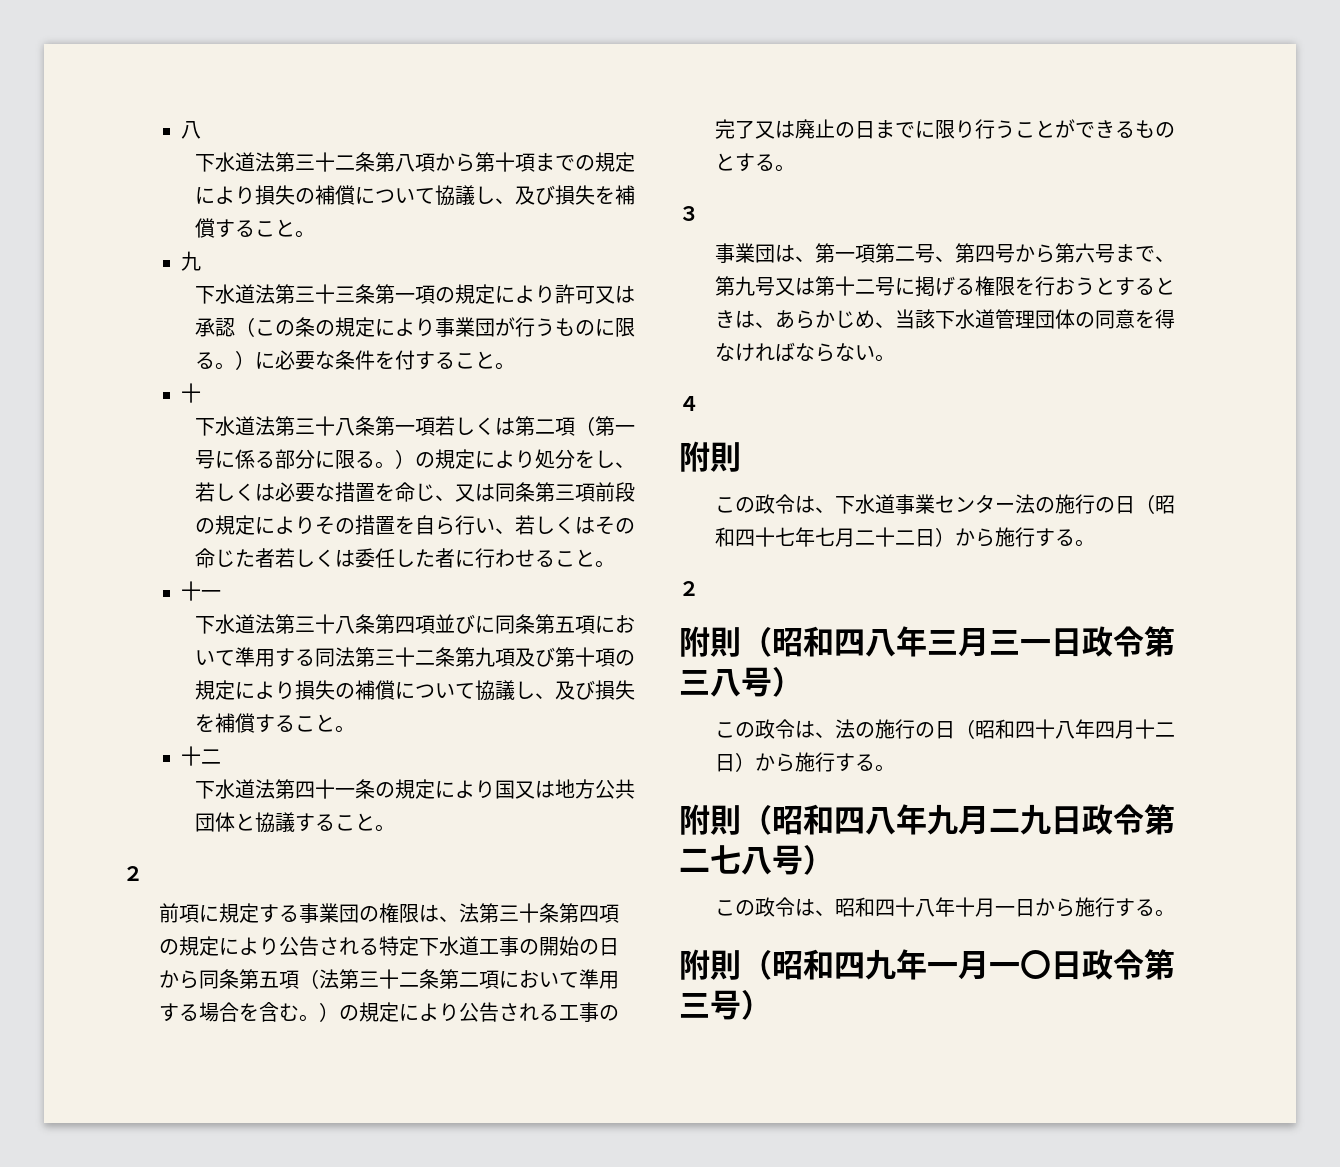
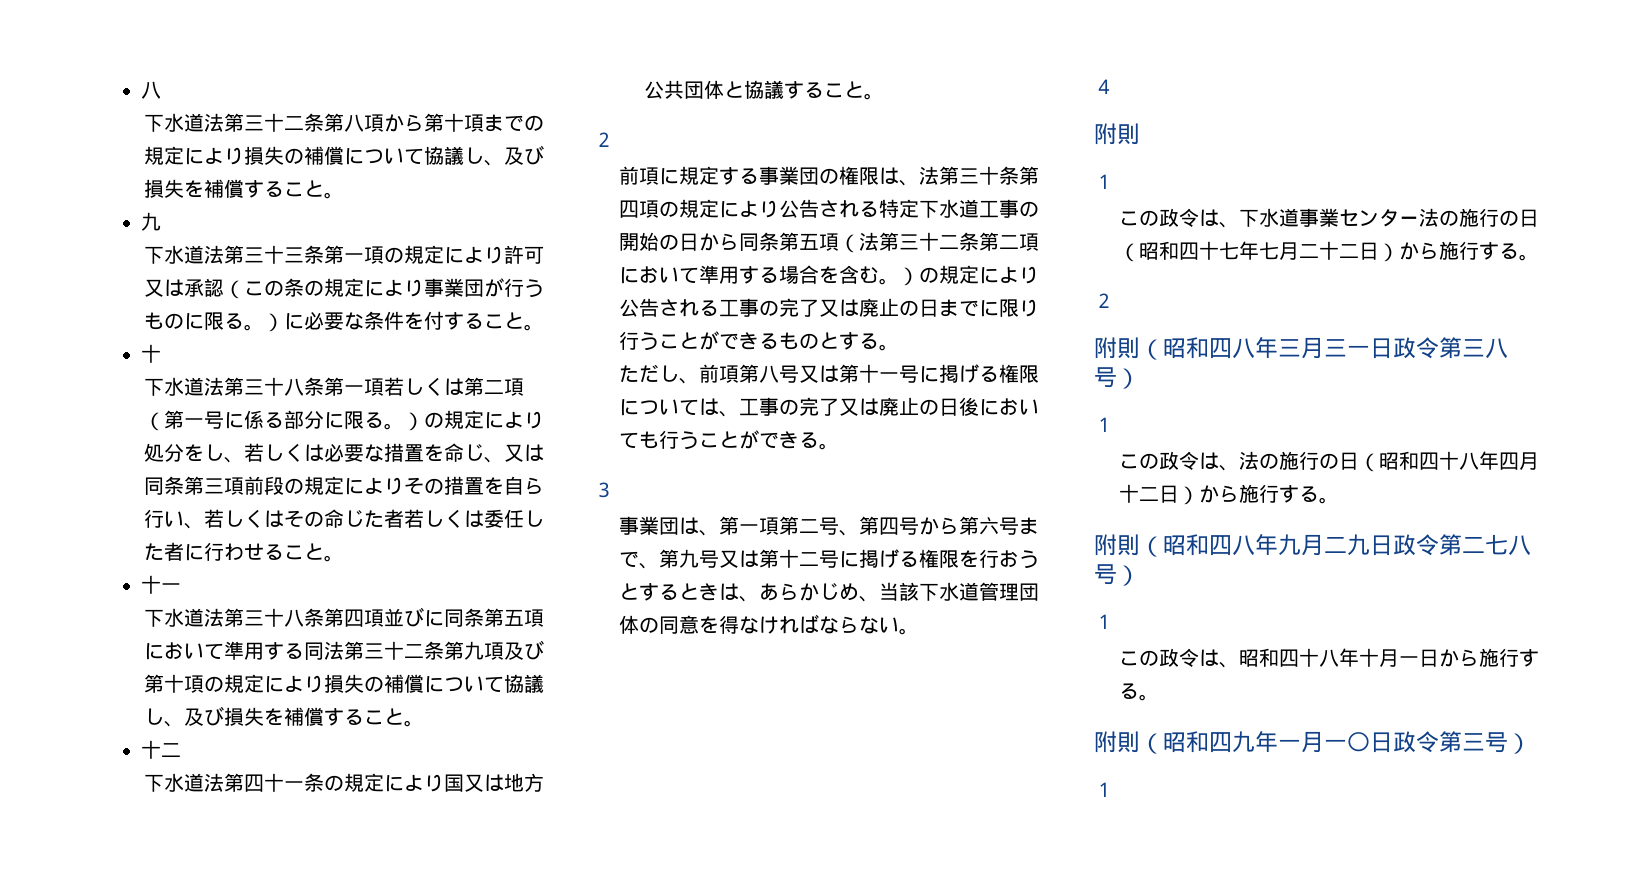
(795, 168) none -> [619,364,1040,384] [619,397,1040,417] [619,430,840,450] // ただし、前項第八号又は第十一号に掲げる権限については、工事の完了又は廃止の日後においても行うことができる。
(741, 457) none -> [1094,174,1114,189] // １
(803, 682) none -> [1094,417,1114,432] // １
(834, 860) none -> [1094,614,1114,629] // １
(772, 1005) none -> [1094,782,1114,797] // １

